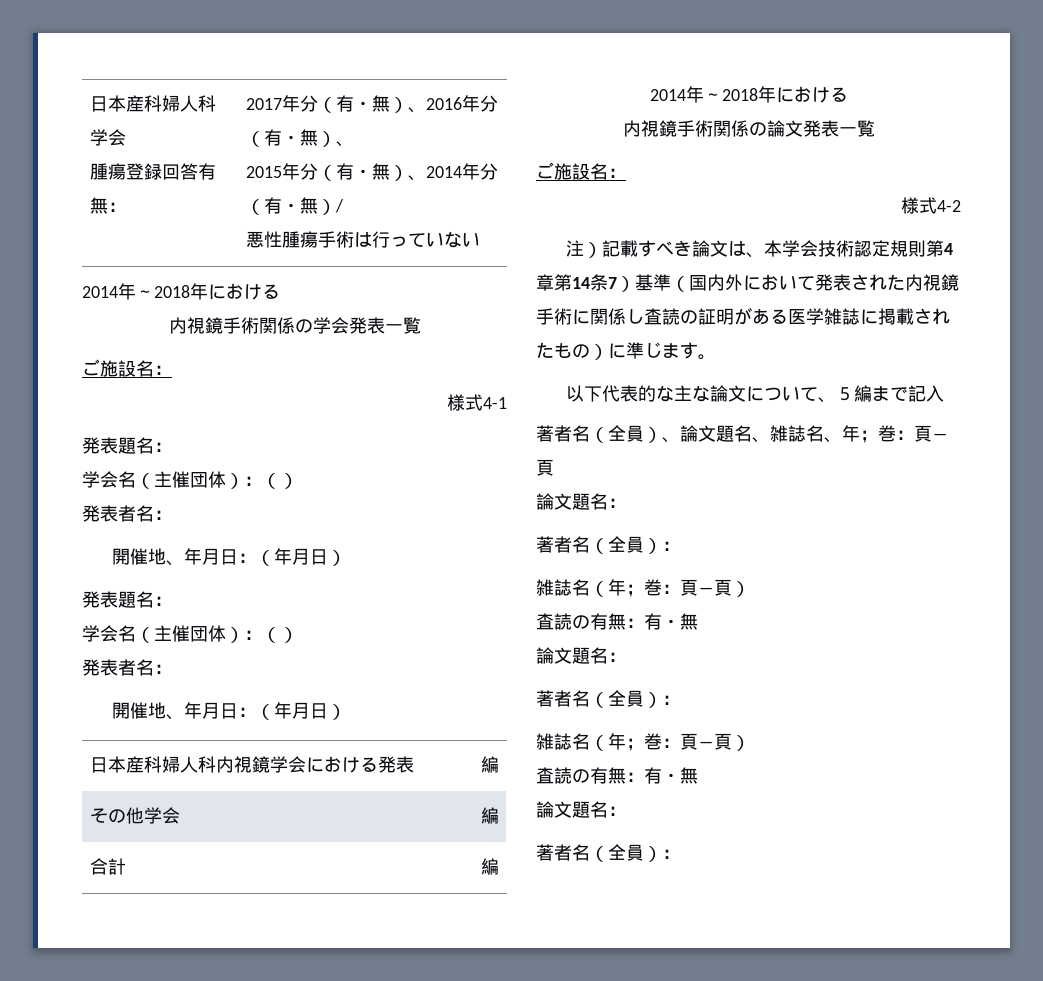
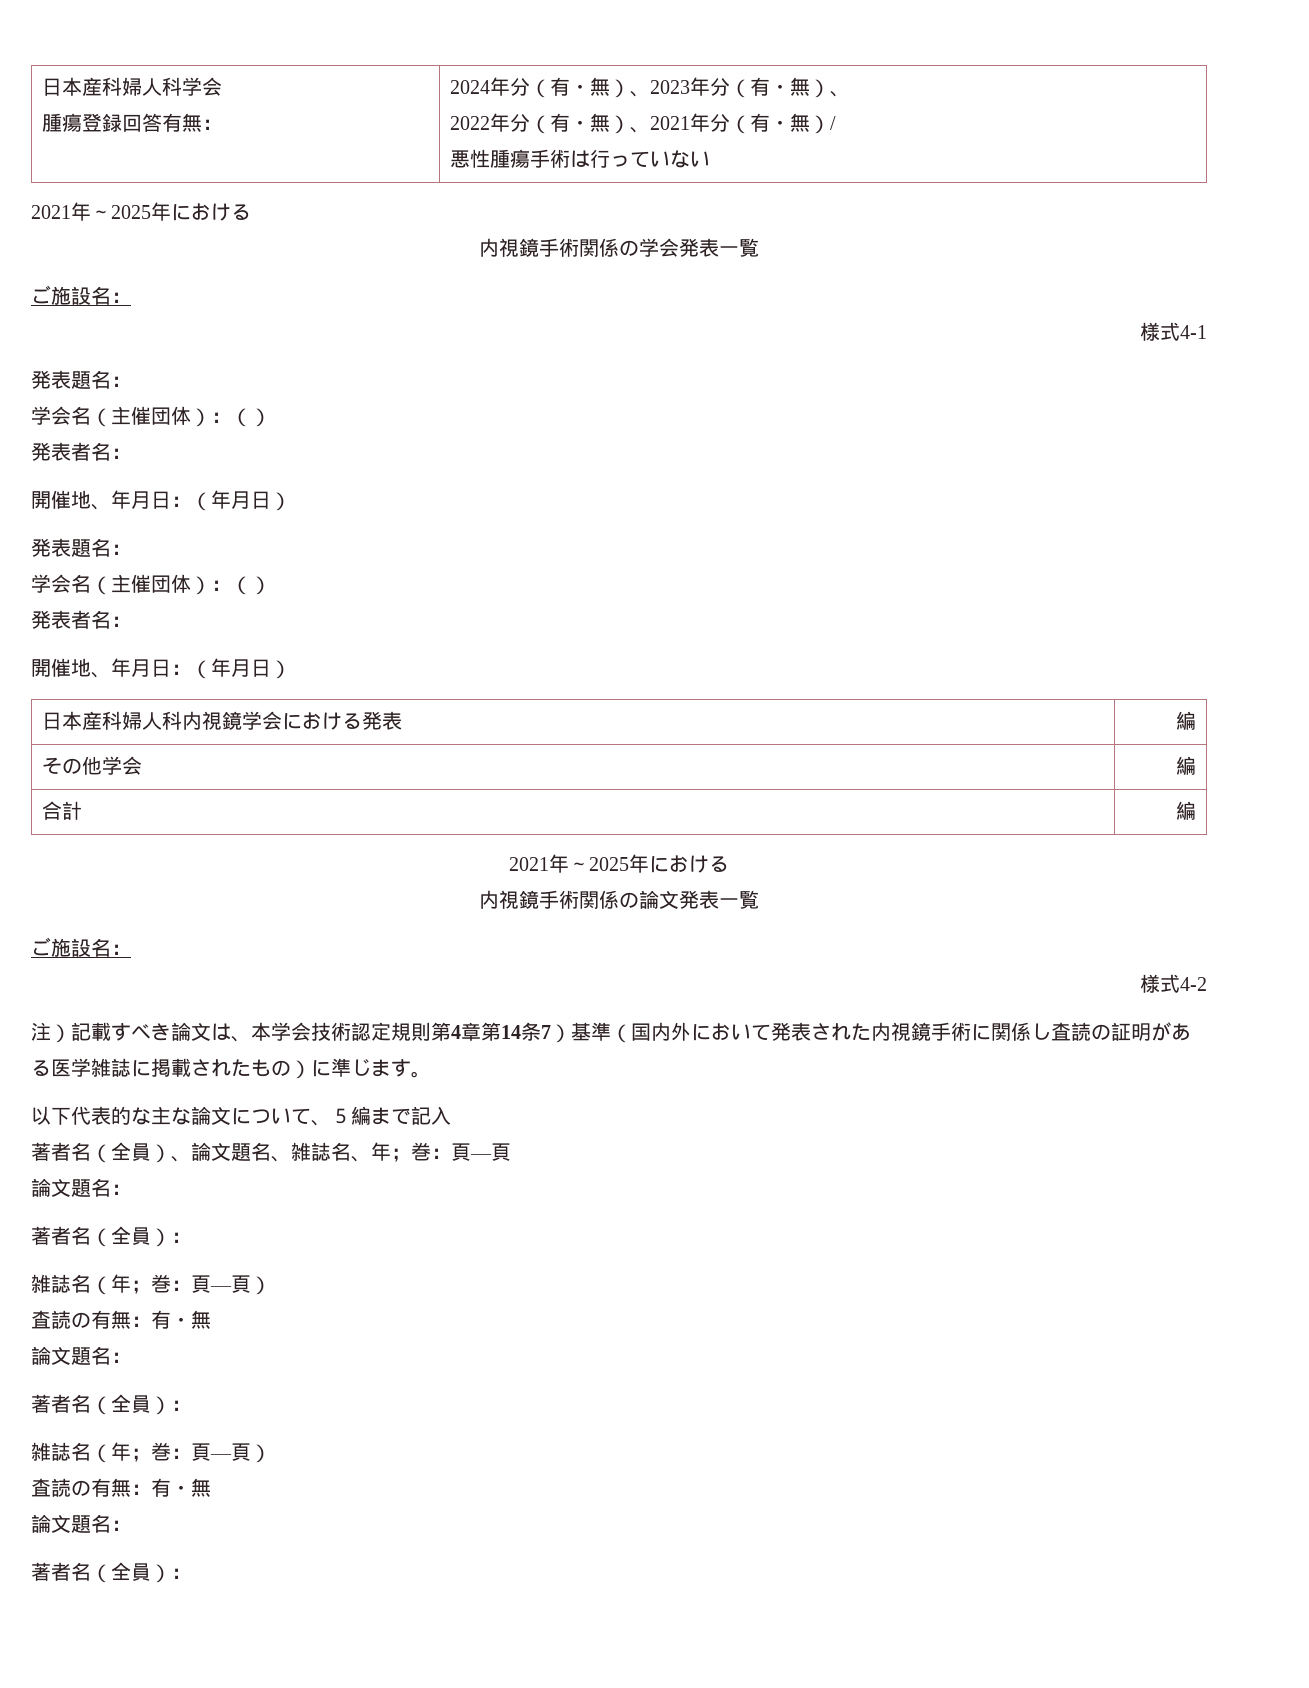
[245,95,462,113] 2017年分（有・無）、2016 -> [449,77,690,98] 2024年分（有・無）、2023
[245,163,462,181] 2015年分（有・無）、2014 -> [449,113,690,134] 2022年分（有・無）、2021
[82,283,190,300] 2014年～2018 -> [31,202,151,221] 2021年～2025
[649,86,758,103] 2014年～2018 -> [509,854,629,873] 2021年～2025

